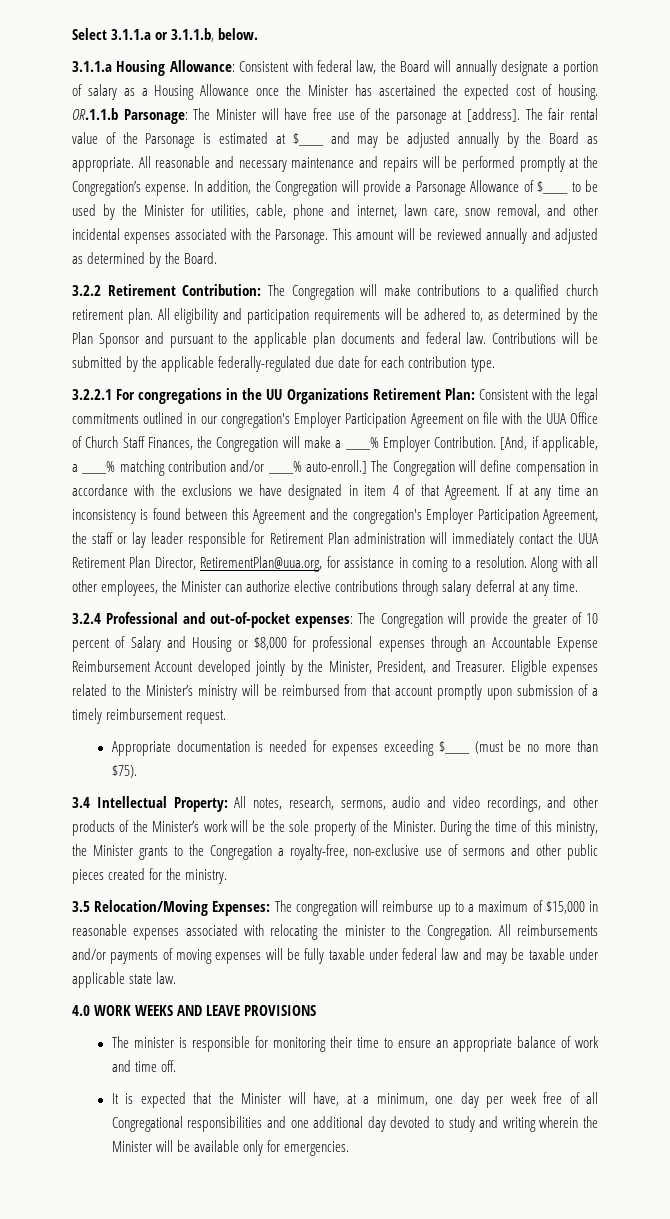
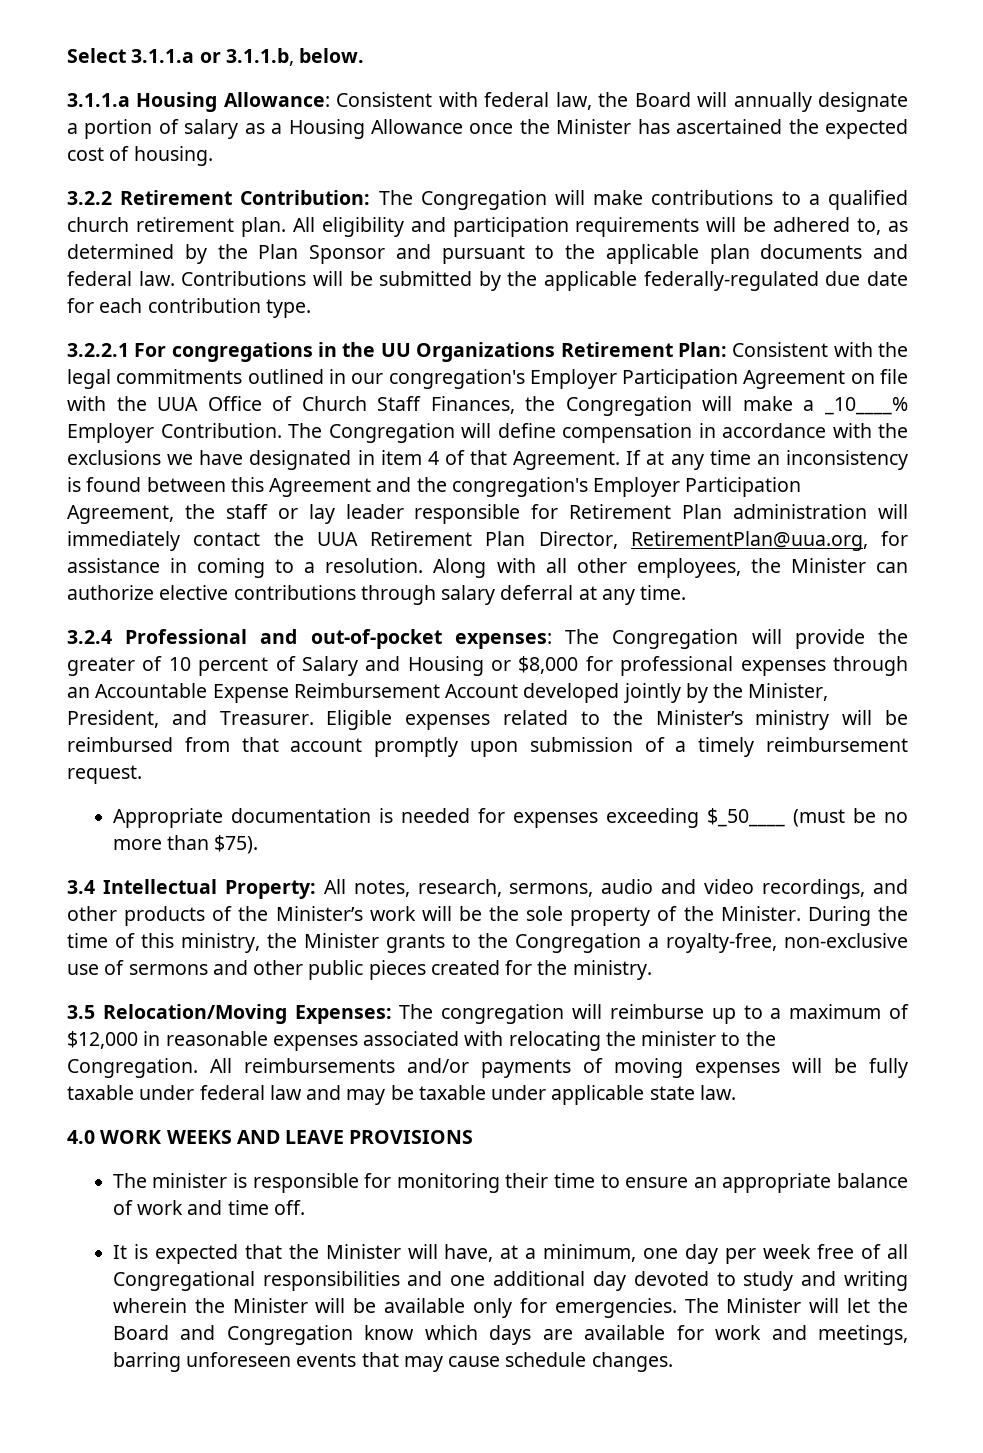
[72,108,599,124] [72,132,598,148] [72,156,598,172] [72,180,599,196] [72,204,598,220] [72,228,598,244] [72,252,218,268] OR.1.1.b Parsonage: The Minister will have free use of the parsonage at [address]. The fair rental value of the Parsonage is estimated at $____ and may be adjusted annually by the Board as appropriate. All reasonable and necessary maintenance and repairs will be performed promptly at the Congregation’s expense. In addition, the Congregation will provide a Parsonage Allowance of $____ to be used by the Minister for utilities, cable, phone and internet, lawn care, snow removal, and other incidental expenses associated with the Parsonage. This amount will be reviewed annually and adjusted as determined by the Board. -> (213, 156) none
[344,437,379,450] ____% -> [824,397,909,415] _10____%
[500,436,598,452] [72,460,367,476] [And, if applicable, a ____% matching contribution and/or ____% auto-enroll.] -> (282, 430) none
[438,741,470,754] $____ -> [706,808,785,827] $_50____
[545,901,585,914] $15,000 -> [67,1031,138,1049] $12,000
(350, 1148) none -> [684,1298,908,1313] [112,1325,908,1345] [112,1352,673,1372] The Minister will let the Board and Congregation know which days are available for work and meetings, barring unforeseen events that may cause schedule changes.

